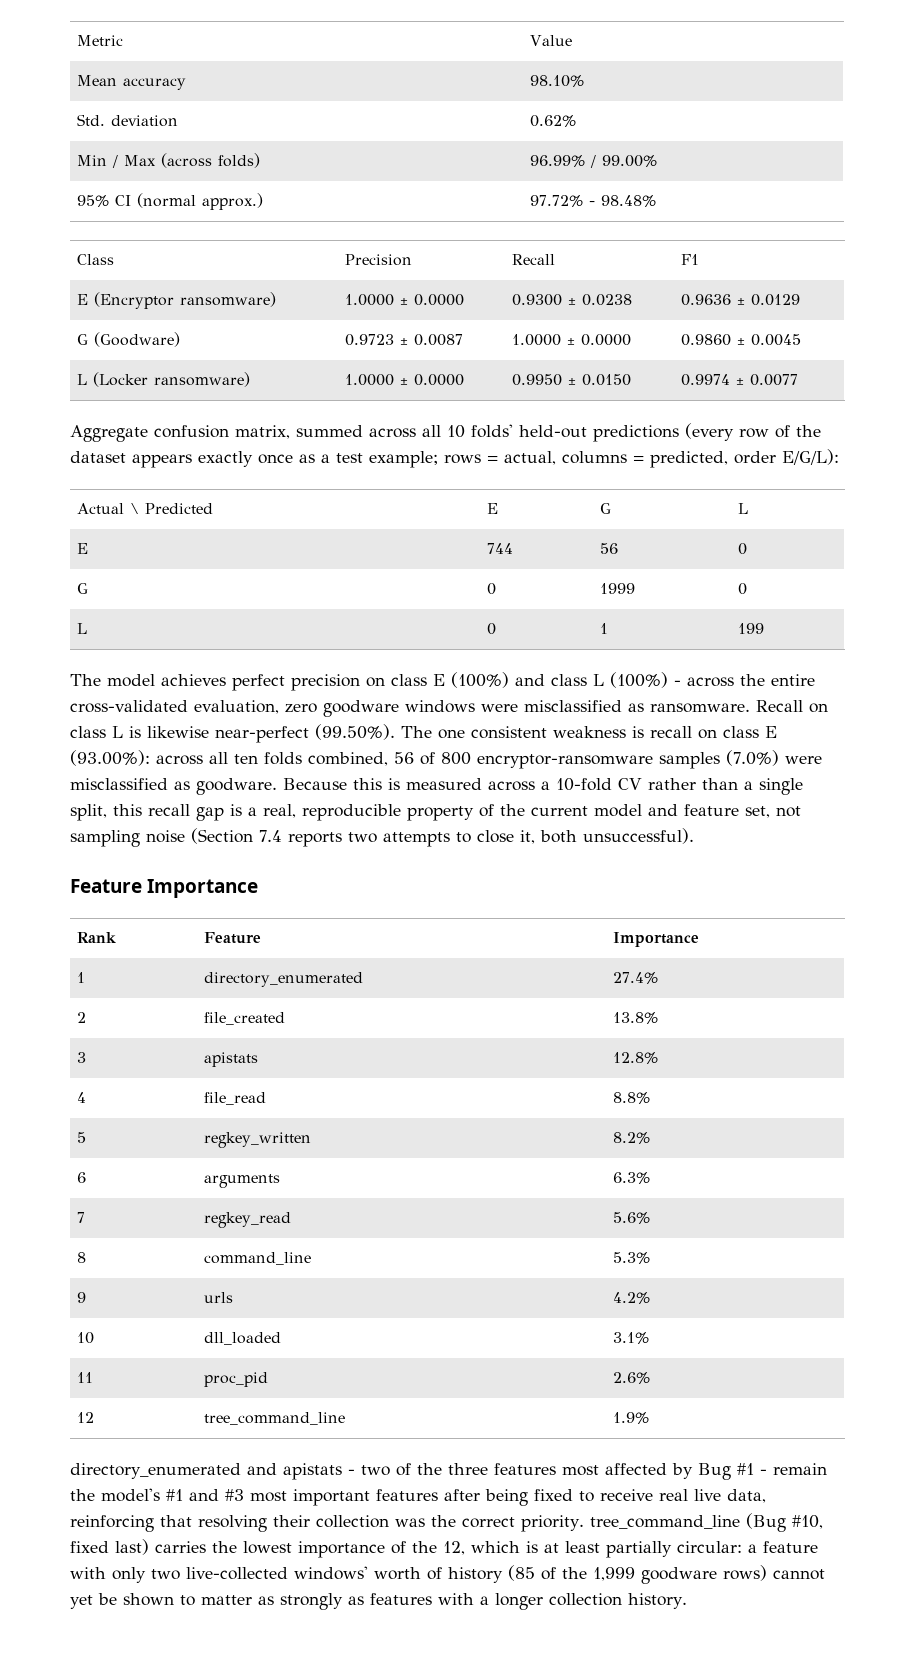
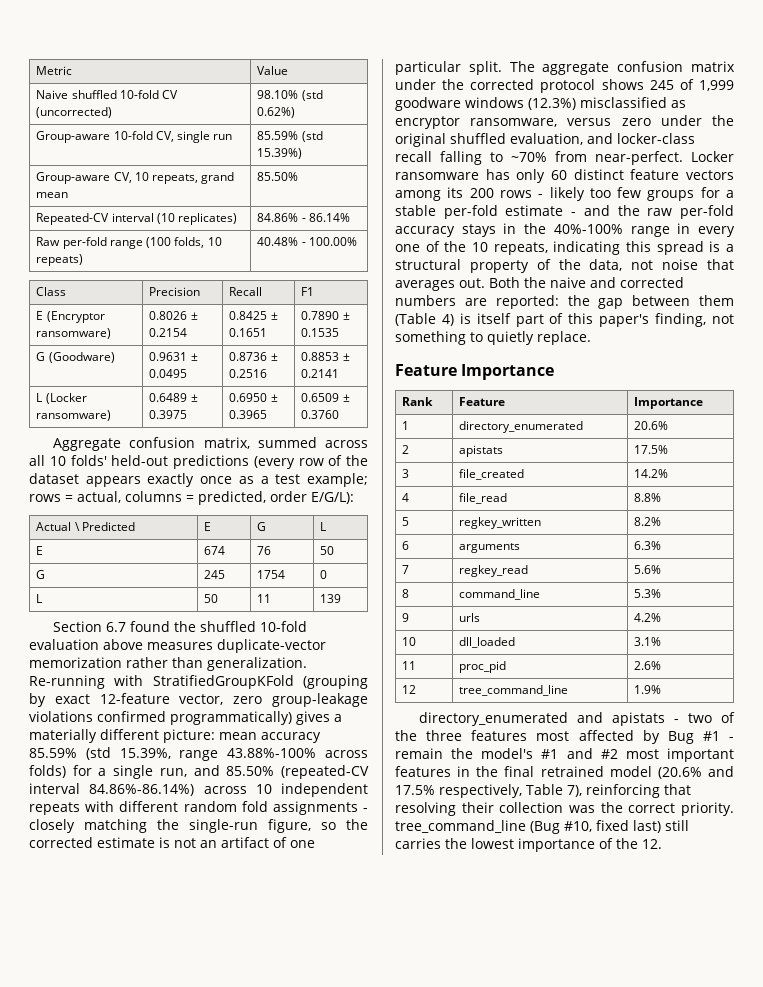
[77,75,187,90] [530,75,585,87] [77,114,179,127] [530,115,577,127] [77,153,261,168] [530,155,658,168] [77,193,264,210] [530,195,657,207] Mean accuracy | 98.10% // Std. deviation | 0.62% // Min / Max (across folds) | 96.99% / 99.00% // 95% CI (normal approx.) | 97.72% - 98.48% -> [36,90,179,99] [36,107,113,118] [257,90,323,101] [257,107,296,118] [36,131,233,143] [257,131,323,142] [257,148,303,159] [36,172,235,184] [36,192,69,198] [257,172,299,181] [36,213,238,225] [257,213,350,222] [36,237,222,249] [36,254,84,266] [257,237,357,246] Naive shuffled 10-fold CV (uncorrected) | 98.10% (std 0.62%) // Group-aware 10-fold CV, single run | 85.59% (std 15.39%) // Group-aware CV, 10 repeats, grand mean | 85.50% // Repeated-CV interval (10 replicates) | 84.86% - 86.14% // Raw per-fold range (100 folds, 10 repeats) | 40.48% - 100.00%
[345,294,465,306] [512,294,633,306] [681,294,801,306] [77,332,181,347] [345,334,464,346] [512,334,632,346] [681,334,802,346] [77,372,251,387] [345,374,465,386] [512,374,632,386] [681,374,799,386] 1.0000 ± 0.0000 | 0.9300 ± 0.0238 | 0.9636 ± 0.0129 // G (Goodware) | 0.9723 ± 0.0087 | 1.0000 ± 0.0000 | 0.9860 ± 0.0045 // L (Locker ransomware) | 1.0000 ± 0.0000 | 0.9950 ± 0.0150 | 0.9974 ± 0.0077 -> [149,311,198,320] [149,328,188,337] [229,311,278,320] [229,328,268,337] [301,311,350,320] [301,328,340,337] [36,352,115,363] [149,352,198,361] [149,369,188,378] [229,352,278,361] [229,369,268,378] [301,352,350,361] [301,369,340,378] [36,393,87,404] [36,410,112,421] [149,393,198,402] [149,410,188,419] [229,393,278,402] [229,410,268,419] [301,393,350,402] [301,410,340,419] 0.8026 ± 0.2154 | 0.8425 ± 0.1651 | 0.7890 ± 0.1535 // G (Goodware) | 0.9631 ± 0.0495 | 0.8736 ± 0.2516 | 0.8853 ± 0.2141 // L (Locker ransomware) | 0.6489 ± 0.3975 | 0.6950 ± 0.3965 | 0.6509 ± 0.3760
[487,543,514,554] [600,543,619,554] [738,543,748,555] [77,583,89,594] [487,583,497,595] [600,583,636,594] 744 | 56 | 0 // G | 0 | 1999 -> [204,546,226,555] [257,546,272,555] [320,546,335,555] [36,570,46,579] [204,570,226,579] [257,570,286,579] 674 | 76 | 50 // G | 245 | 1754
[487,623,497,635] [600,623,609,634] [738,623,765,634] [70,672,815,691] [70,700,317,714] 0 | 1 | 199 // The model achieves perfect precision on class E (100%) and class L (100%) - across the entire cross-validated evaluation, zero -> [204,594,219,603] [257,594,272,603] [320,594,342,603] [53,621,308,632] [29,639,326,653] [29,657,307,671] [29,675,368,689] [29,693,368,707] [29,711,342,725] [29,729,321,743] [29,747,369,761] [29,765,369,779] [29,783,368,797] [29,801,368,815] [29,819,368,833] [29,837,315,848] [395,61,735,75] [395,79,734,93] 50 | 11 | 139 // Section 6.7 found the shuffled 10-fold evaluation above measures duplicate-vector memorization rather than generalization. Re-running with StratifiedGroupKFold (grouping by exact 12-feature vector, zero group-leakage violations confirmed programmatically) gives a materially different picture: mean accuracy 85.59% (std 15.39%, range 43.88%-100% across folds) for a single run, and 85.50% (repeated-CV interval 84.86%-86.14%) across 10 independent repeats with different random fold assignments - closely matching the single-run figure, so the corrected estimate is not an artifact of one particular split. The aggregate confusion matrix under the corrected protocol shows 245 of 1,999
[481,700,828,713] [70,724,777,743] [70,750,822,769] [70,778,803,795] [70,804,801,821] [70,828,694,847] were misclassified as ransomware. Recall on class L is likewise near-perfect (99.50%). The one consistent weakness is recall on class E (93.00%): across all ten folds combined, 56 of 800 encryptor-ransomware samples (7.0%) were misclassified as goodware. Because this is measured across a 10-fold CV rather than a single split, this recall gap is a real, reproducible property of the current model and feature set, not sampling noise (Section 7.4 reports two attempts to close it, both unsuccessful). -> [528,97,686,110] [395,115,734,129] [395,133,695,147] [395,151,734,165] [395,169,734,183] [395,187,734,201] [395,205,734,219] [395,223,735,237] [395,241,734,255] [395,259,734,273] [395,277,684,291] [395,295,734,309] [395,313,734,327] [395,331,591,345] (12.3%) misclassified as encryptor ransomware, versus zero under the original shuffled evaluation, and locker-class recall falling to ~70% from near-perfect. Locker ransomware has only 60 distinct feature vectors among its 200 rows - likely too few groups for a stable per-fold estimate - and the raw per-fold accuracy stays in the 40%-100% range in every one of the 10 repeats, indicating this spread is a structural property of the data, not noise that averages out. Both the naive and corrected numbers are reported: the gap between them (Table 4) is itself part of this paper's finding, not something to quietly replace.
[613,972,659,984] 27.4% -> [634,421,669,430] 20.6%
[204,1012,286,1025] [613,1012,659,1024] file_created | 13.8% -> [459,445,504,457] [634,445,669,454] apistats | 17.5%
[204,1052,259,1067] [613,1052,659,1064] apistats | 12.8% -> [459,469,525,480] [634,469,669,478] file_created | 14.2%
[225,1489,244,1501] #3 -> [600,749,618,759] #2
[444,1489,766,1506] after being fixed to receive real live data, -> [457,766,734,779] [395,784,582,798] in the final retrained model (20.6% and 17.5% respectively, Table 7),
(149, 1547) none -> [665,820,689,831] still
[443,1541,818,1558] [70,1565,825,1584] [70,1593,687,1610] 12, which is at least partially circular: a feature with only two live-collected windows' worth of history (85 of the 1,999 goodware rows) cannot yet be shown to matter as strongly as features with a longer collection history. -> [642,839,662,849] 12.

